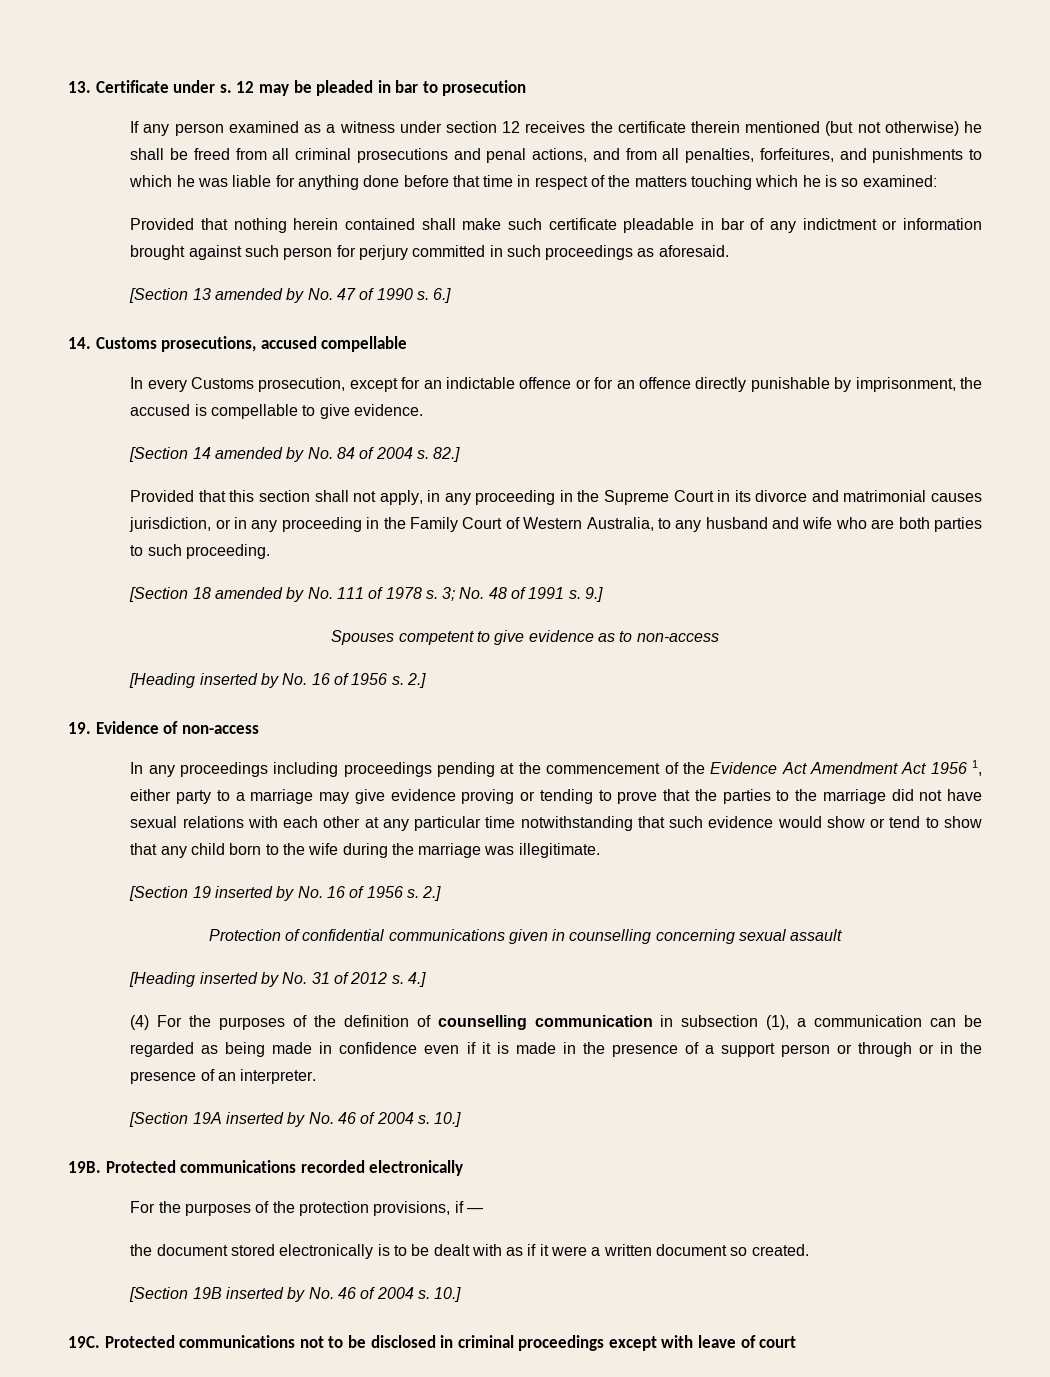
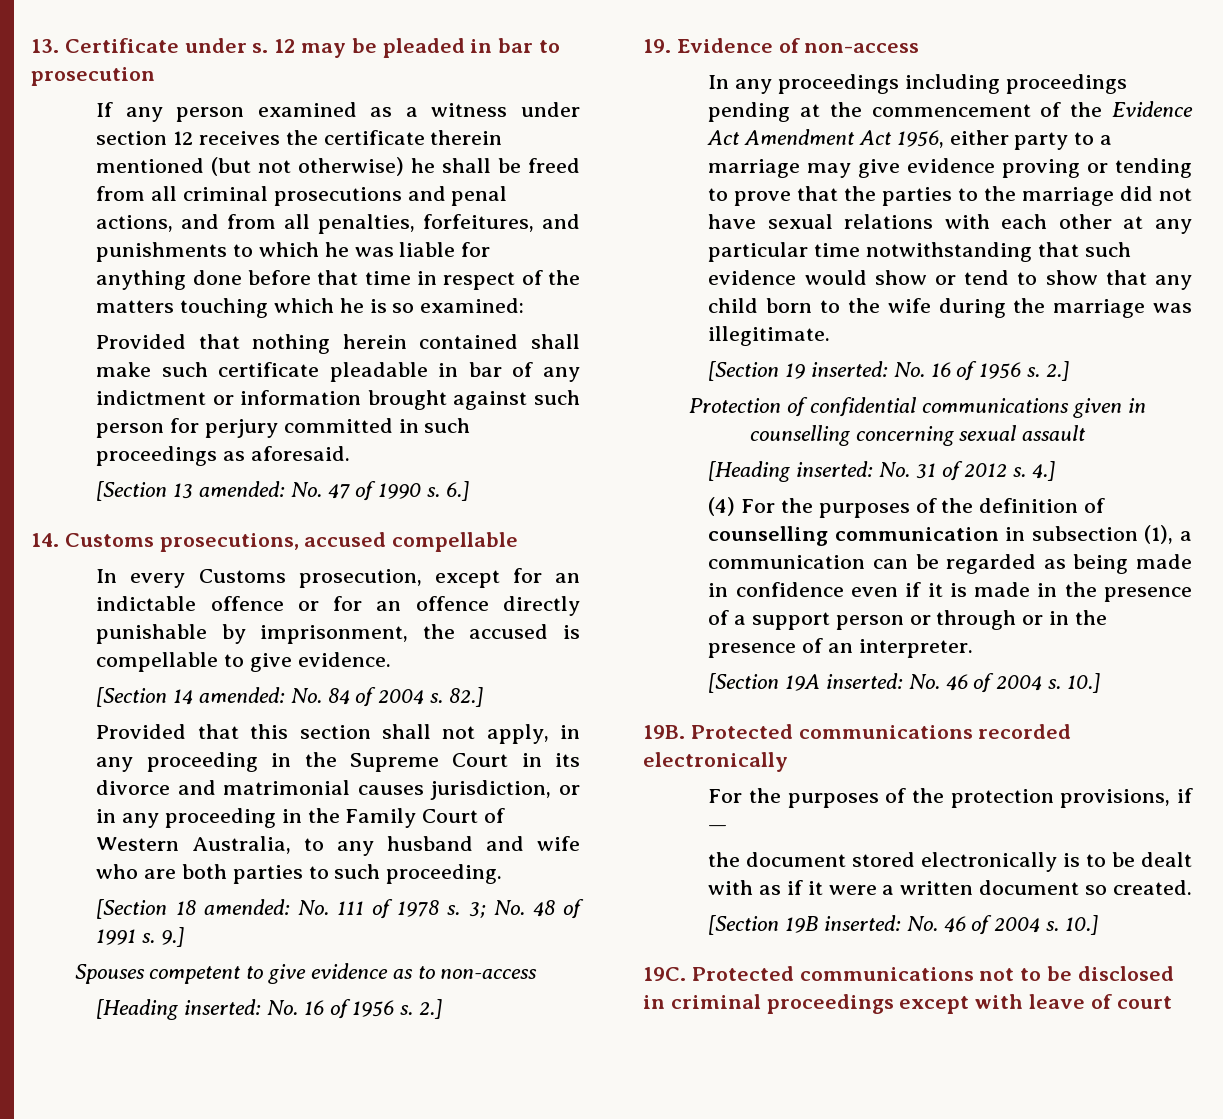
[214,288,305,303] amended by -> [198,481,285,497] amended:
[214,447,305,462] amended by -> [198,687,285,703] amended:
[214,587,305,602] amended by -> [203,899,290,915] amended:
[199,673,279,688] inserted by -> [184,999,262,1015] inserted:
[930,760,982,776] 1956 1, -> [896,130,944,148] 1956,
[214,886,295,901] inserted by -> [810,361,888,377] inserted:
[199,972,279,987] inserted by -> [796,461,874,477] inserted:
[225,1112,306,1127] inserted by -> [825,673,903,689] inserted:
[225,1287,306,1302] inserted by -> [823,915,901,931] inserted:

